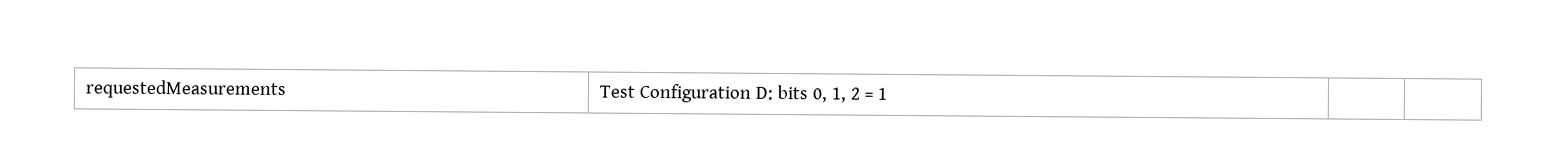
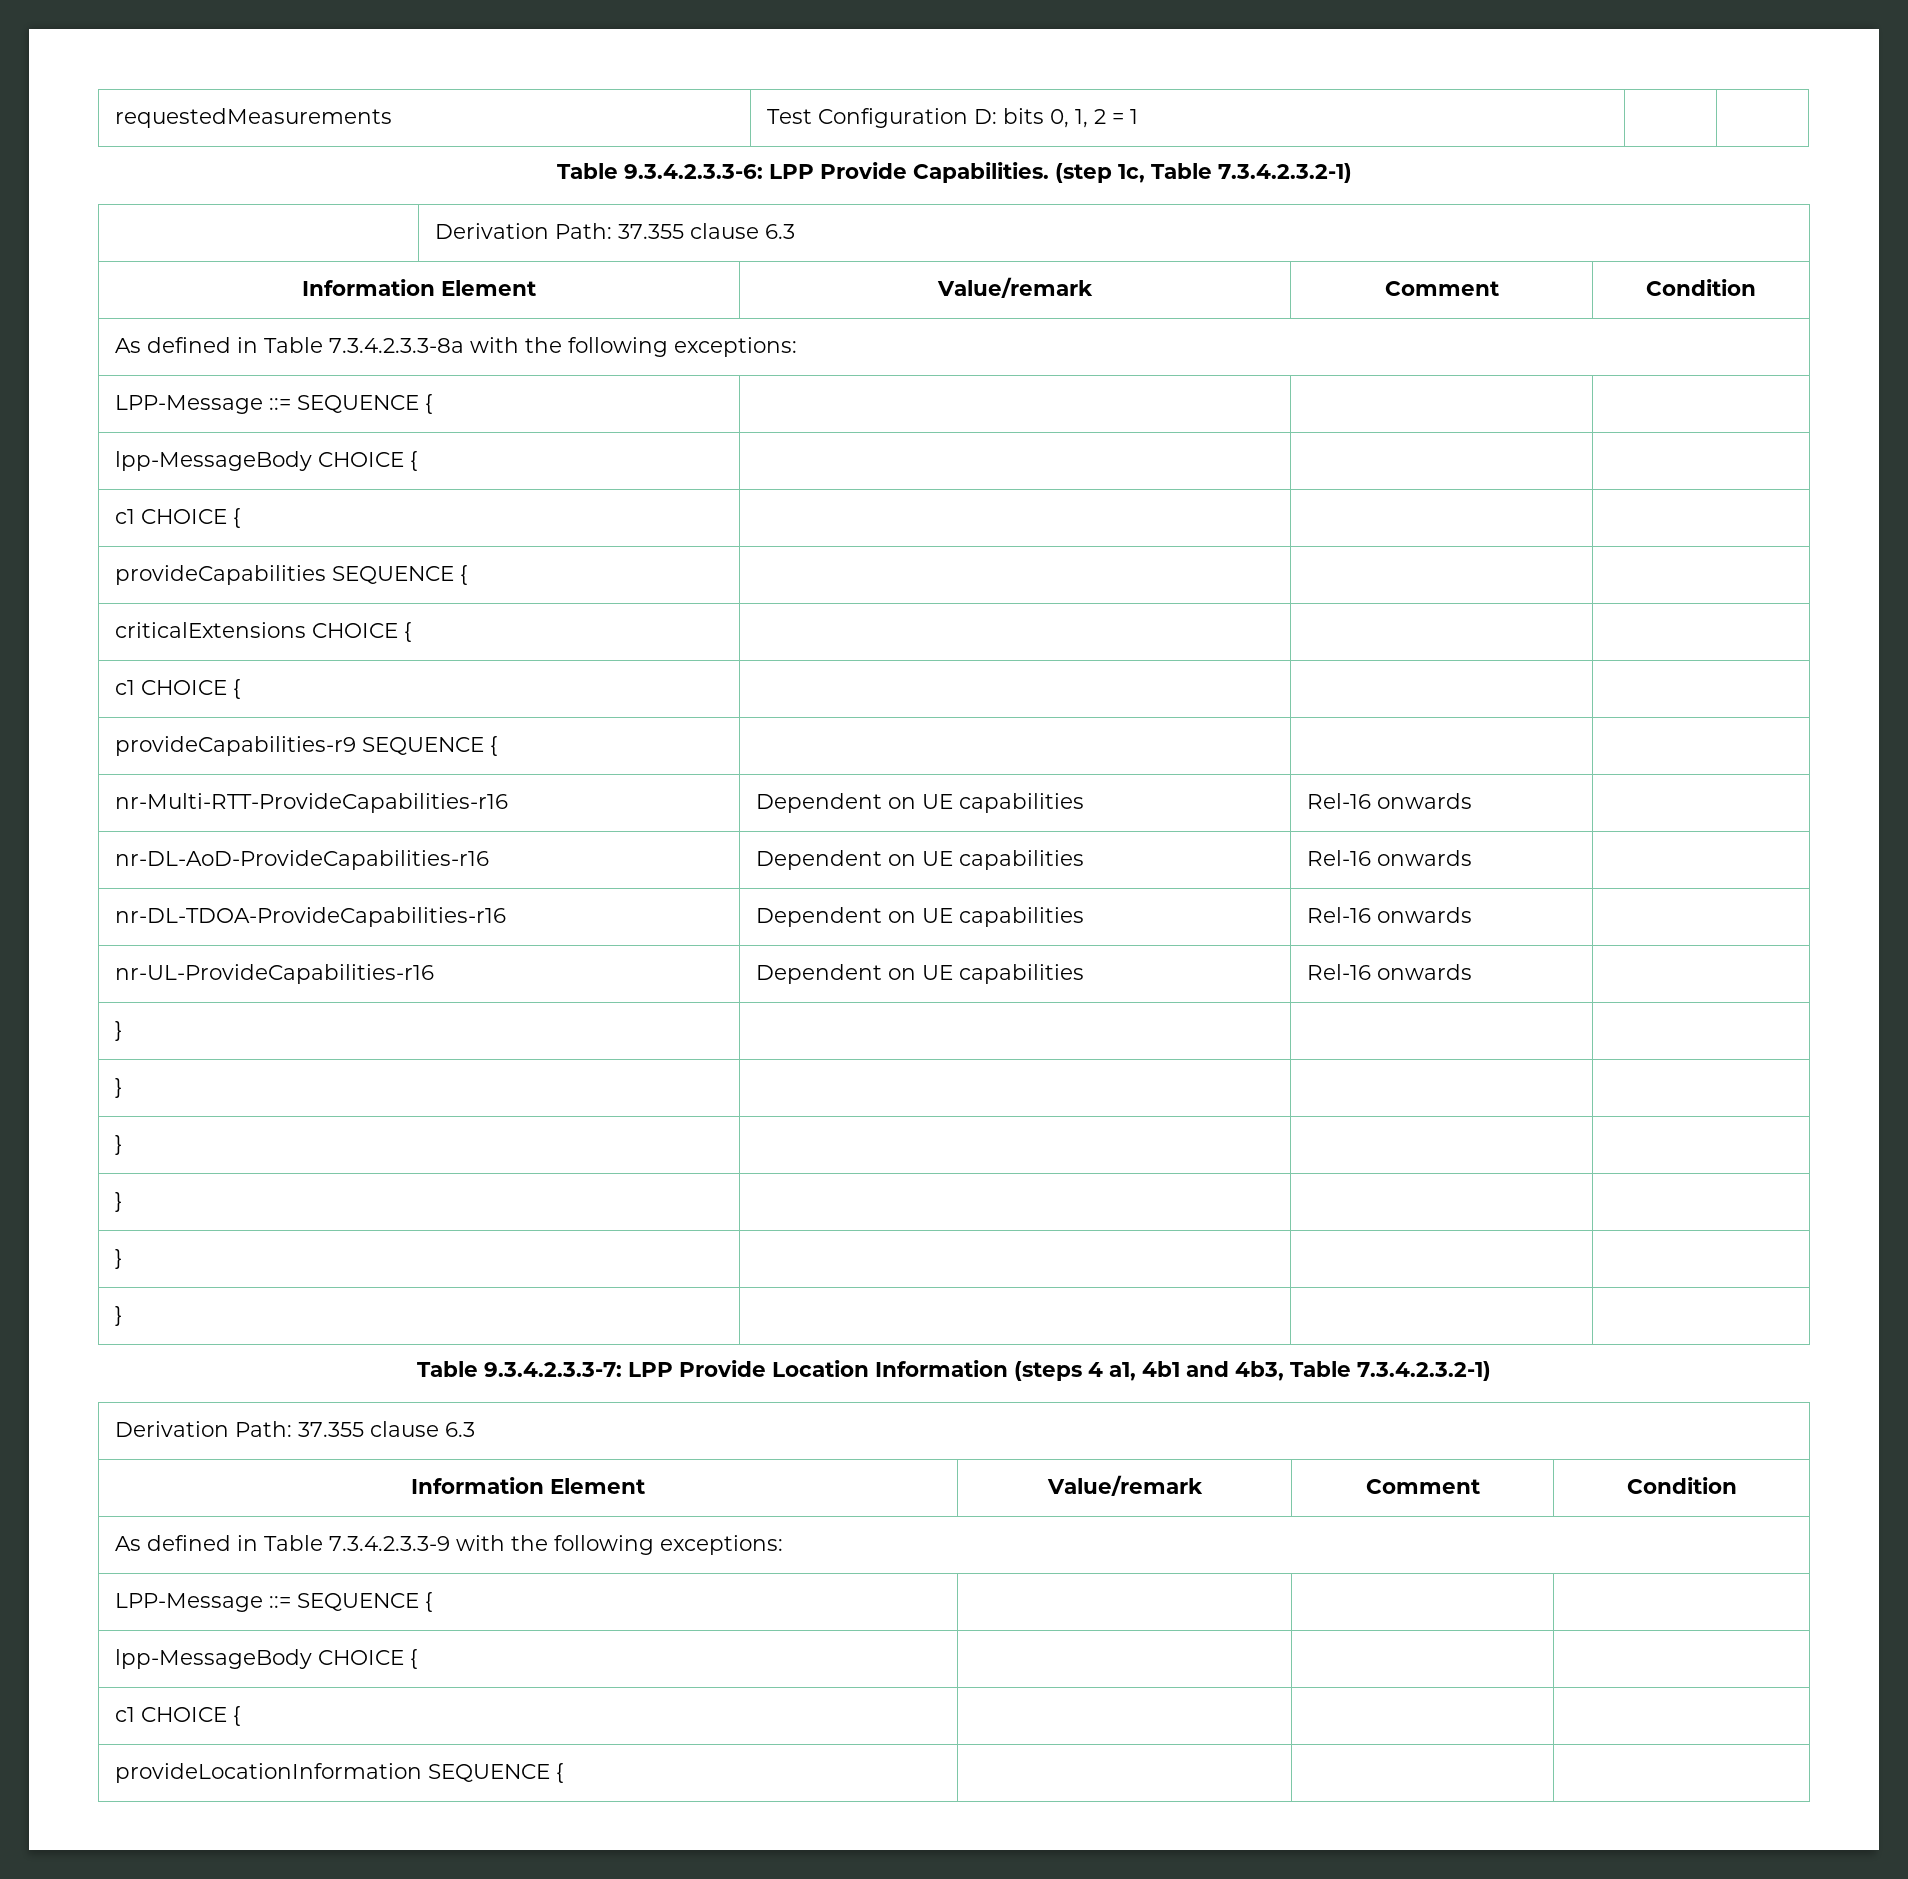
(888, 93) none -> [556,162,1352,183] [434,223,795,239] [302,279,536,296] [937,277,1093,298] [1384,281,1499,296] [1646,279,1756,296] [114,337,797,357] [114,394,432,414] [114,451,417,471] [114,508,240,528] [114,565,467,585] [114,622,411,642] [114,679,240,699] [114,736,497,756] [114,793,508,813] [755,793,1084,813] [1306,793,1472,809] [114,850,489,870] [755,850,1084,870] [1306,850,1472,866] [114,907,506,927] [755,907,1084,927] [1306,907,1472,923] [114,964,434,984] [755,964,1084,984] [1306,964,1472,980] [114,1021,122,1041] [114,1078,122,1098] [114,1135,122,1155] [114,1192,122,1212] [114,1249,122,1269] [114,1306,122,1326] [417,1360,1491,1381] [114,1421,475,1437] [411,1477,645,1494] [1046,1475,1203,1496] [1365,1479,1480,1494] [1626,1477,1737,1494] [114,1535,783,1555] [114,1592,432,1612] [114,1649,417,1669] [114,1706,240,1726] [114,1763,563,1783] // Table 9.3.4.2.3.3-6: LPP Provide Capabilities. (step 1c, Table 7.3.4.2.3.2-1) // | Derivation Path: 37.355 clause 6.3 // Information Element | Value/remark | Comment | Condition // As defined in Table 7.3.4.2.3.3-8a with the following exceptions: // LPP-Message ::= SEQUENCE { | | | // lpp-MessageBody CHOICE { | | | // c1 CHOICE { | | | // provideCapabilities SEQUENCE { | | | // criticalExtensions CHOICE { | | | // c1 CHOICE { | | | // provideCapabilities-r9 SEQUENCE { | | | // nr-Multi-RTT-ProvideCapabilities-r16 | Dependent on UE capabilities | Rel-16 onwards | // nr-DL-AoD-ProvideCapabilities-r16 | Dependent on UE capabilities | Rel-16 onwards | // nr-DL-TDOA-ProvideCapabilities-r16 | Dependent on UE capabilities | Rel-16 onwards | // nr-UL-ProvideCapabilities-r16 | Dependent on UE capabilities | Rel-16 onwards | // } | | | // } | | | // } | | | // } | | | // } | | | // } | | | // Table 9.3.4.2.3.3-7: LPP Provide Location Information (steps 4 a1, 4b1 and 4b3, Table 7.3.4.2.3.2-1) // Derivation Path: 37.355 clause 6.3 // Information Element | Value/remark | Comment | Condition // As defined in Table 7.3.4.2.3.3-9 with the following exceptions: // LPP-Message ::= SEQUENCE { | | | // lpp-MessageBody CHOICE { | | | // c1 CHOICE { | | | // provideLocationInformation SEQUENCE { | | |

